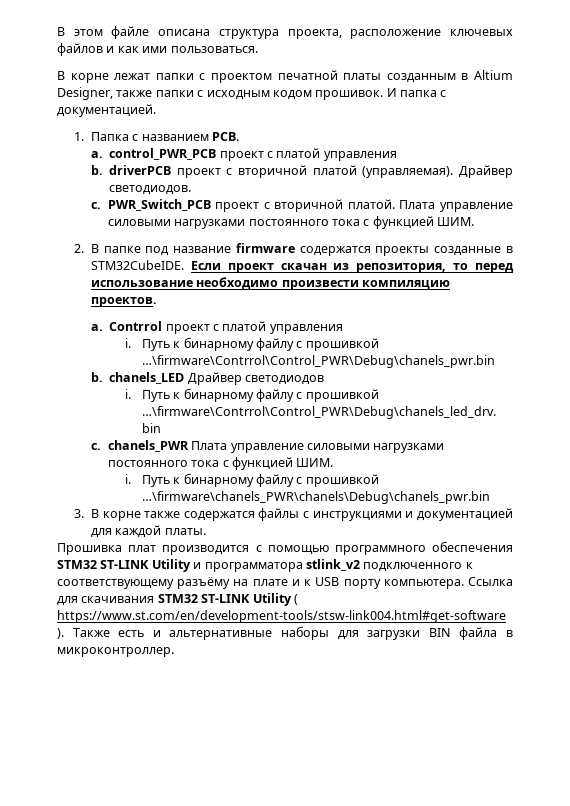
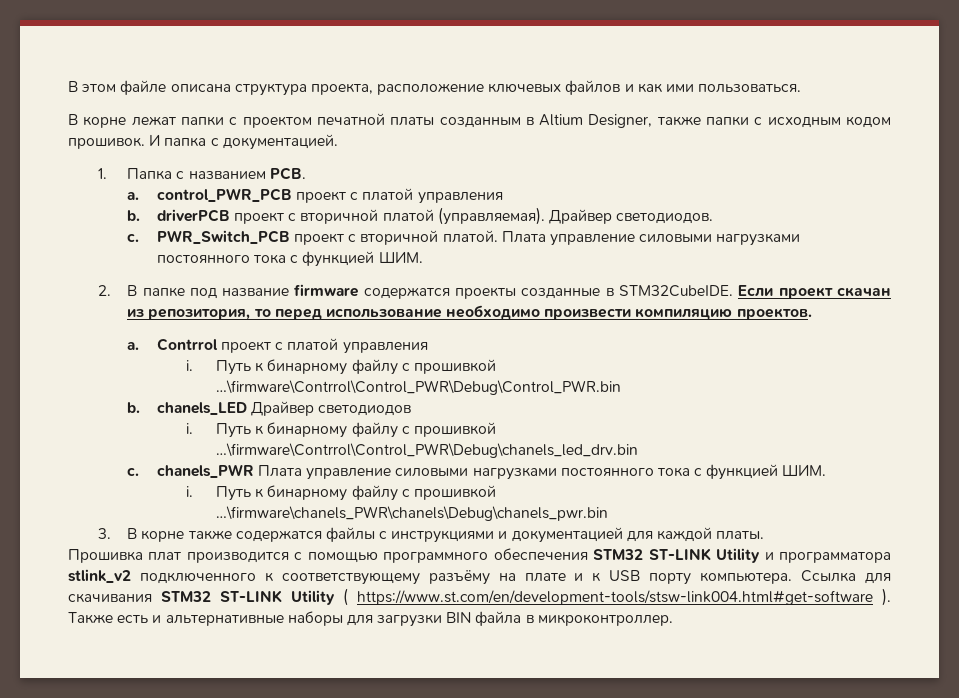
[141,355,495,368] …\firmware\Contrrol\Control_PWR\Debug\chanels_pwr.bin -> [215,380,621,395] …\firmware\Contrrol\Control_PWR\Debug\Control_PWR.bin

